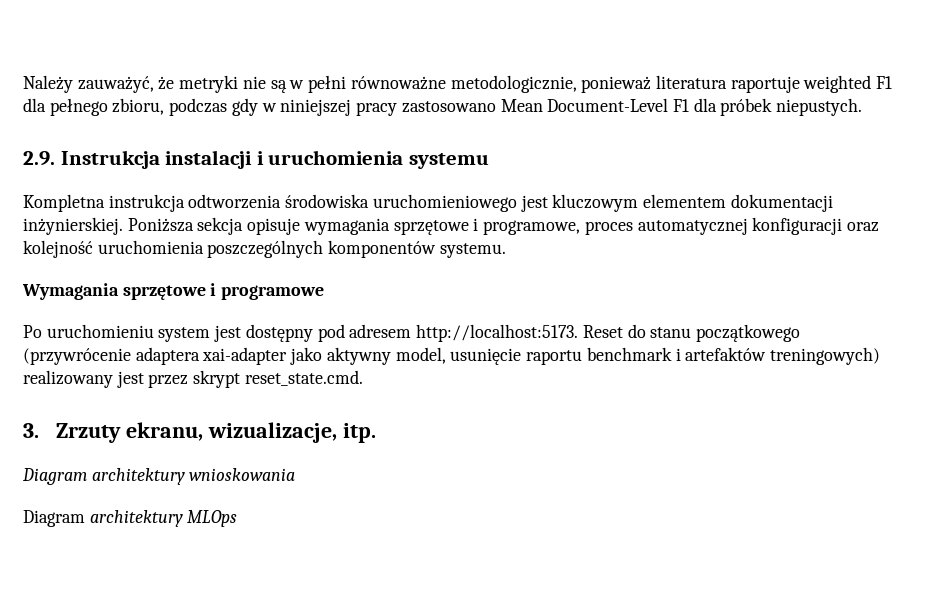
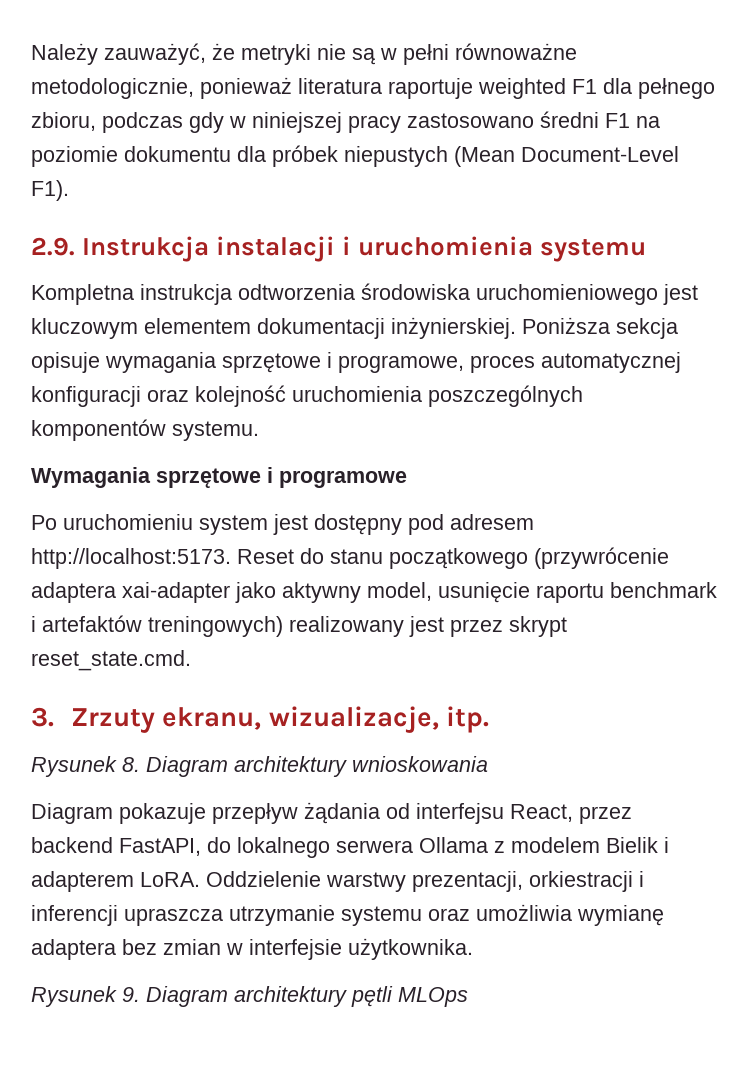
[500,98,863,116] Mean Document-Level F1 dla próbek niepustych. -> [540,111,660,128] [31,145,679,167] [31,180,69,201] średni F1 na poziomie dokumentu dla próbek niepustych (Mean Document-Level F1).
(376, 433) none -> [31,756,140,777] Rysunek 8.
[89,510,183,527] architektury -> [119,802,632,824] [31,837,669,858] [31,871,644,892] [31,904,664,926] [31,938,473,960] [31,986,393,1007] pokazuje przepływ żądania od interfejsu React, przez backend FastAPI, do lokalnego serwera Ollama z modelem Bielik i adapterem LoRA. Oddzielenie warstwy prezentacji, orkiestracji i inferencji upraszcza utrzymanie systemu oraz umożliwia wymianę adaptera bez zmian w interfejsie użytkownika. // Rysunek 9. Diagram architektury pętli

